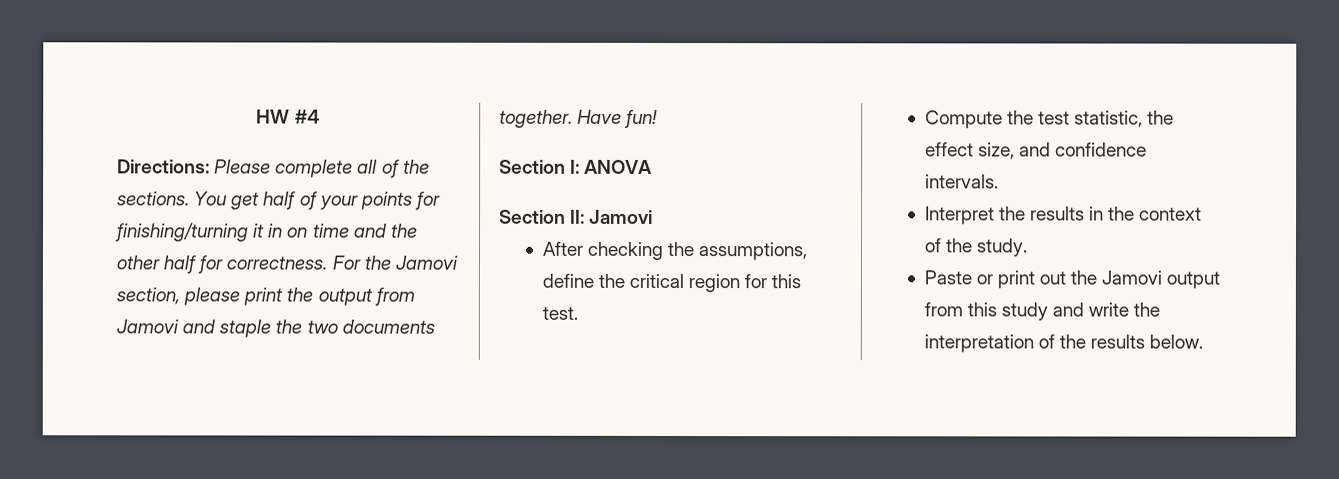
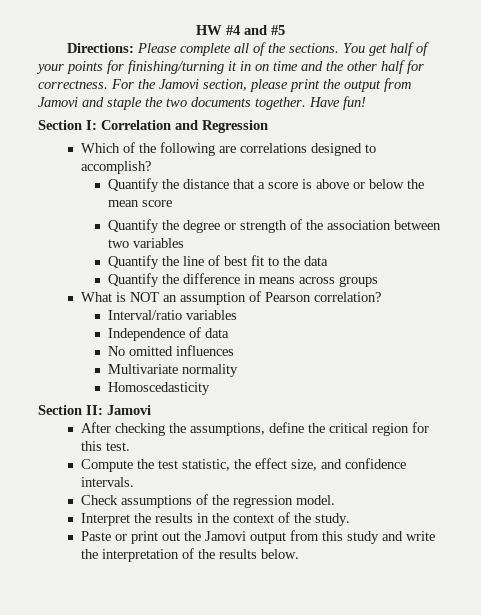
(320, 116) none -> [244,25,285,35] and #5
[584,159,654,174] ANOVA -> [101,120,268,133] [80,142,376,156] [80,161,151,174] [107,178,424,192] [107,200,172,207] [107,219,441,233] [107,238,184,248] [107,255,328,269] [107,273,378,287] [80,291,381,305] [107,310,237,320] [107,327,229,341] [107,345,234,356] [107,364,238,377] [107,382,210,395] Correlation and Regression // Which of the following are correlations designed to accomplish? // Quantify the distance that a score is above or below the mean score // Quantify the degree or strength of the association between two variables // Quantify the line of best fit to the data // Quantify the difference in means across groups // What is NOT an assumption of Pearson correlation? // Interval/ratio variables // Independence of data // No omitted influences // Multivariate normality // Homoscedasticity
(999, 181) none -> [80,494,335,508] // Check assumptions of the regression model.

